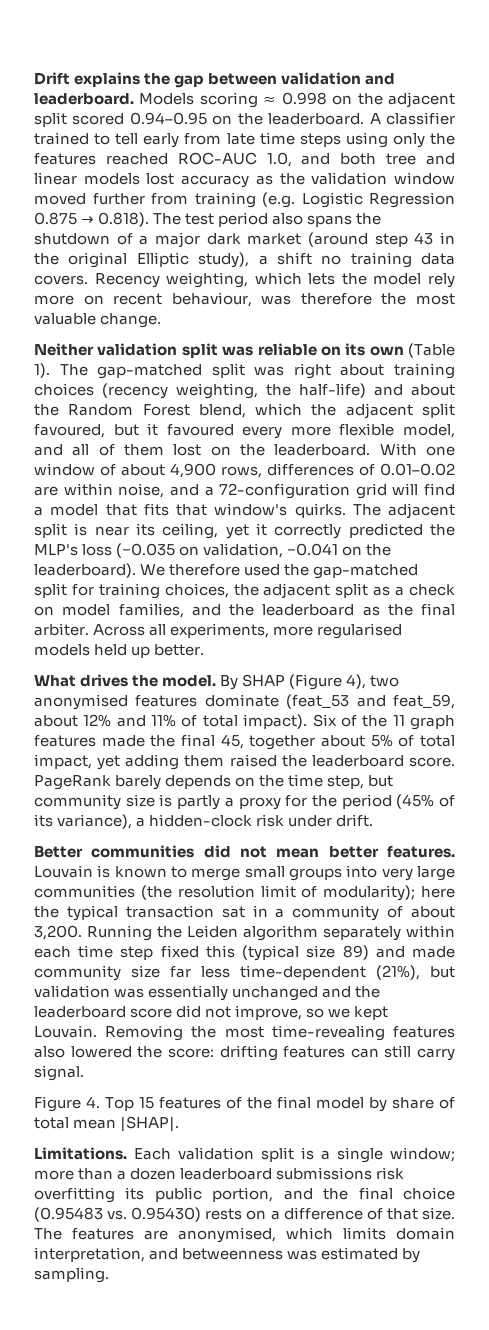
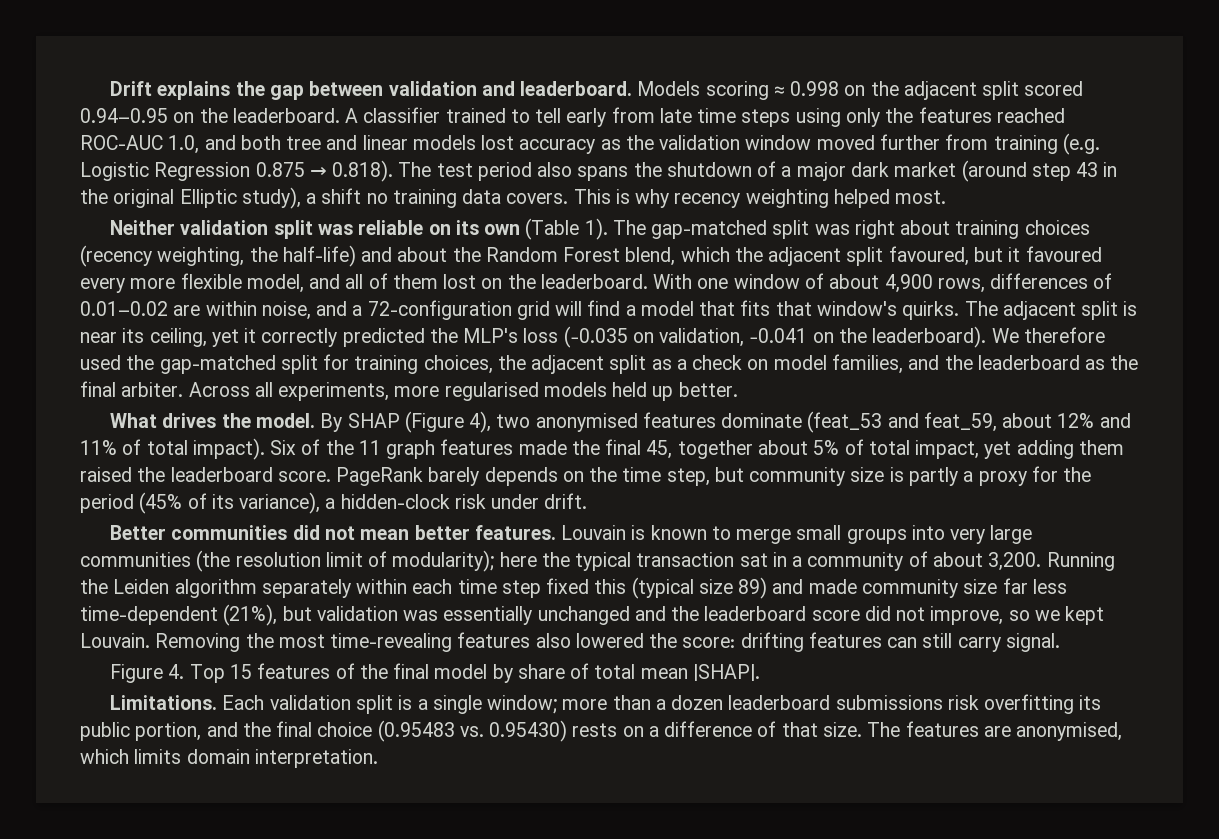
[94,272,455,288] [34,292,455,307] [34,313,162,328] Recency weighting, which lets the model rely more on recent behaviour, was therefore the most valuable change. -> [573,189,947,208] This is why recency weighting helped most.
[34,1247,421,1263] [34,1267,109,1283] interpretation, and betweenness was estimated by sampling. -> [254,749,378,768] interpretation.

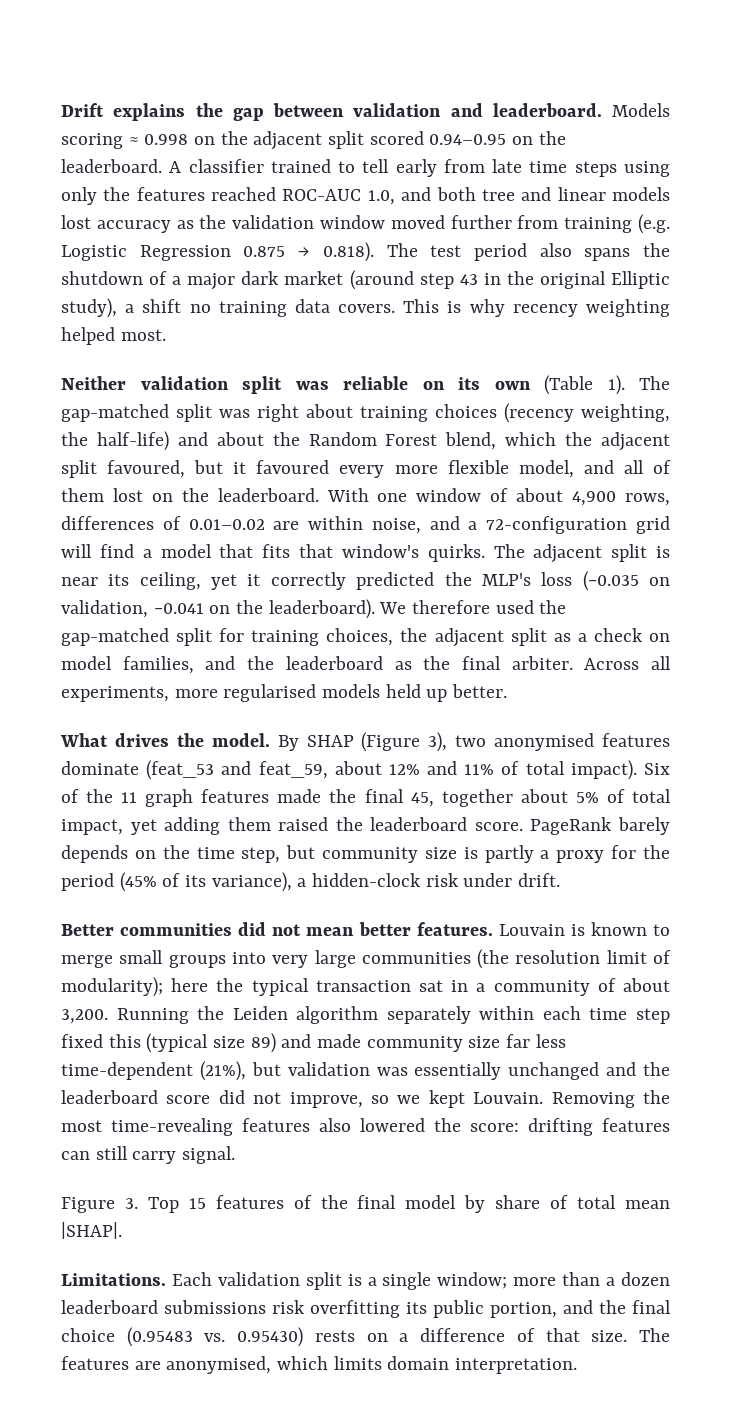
[469,411,492,433] 4), -> [428,732,448,752] 3),
[168,664,185,679] 4. -> [124,1198,138,1209] 3.

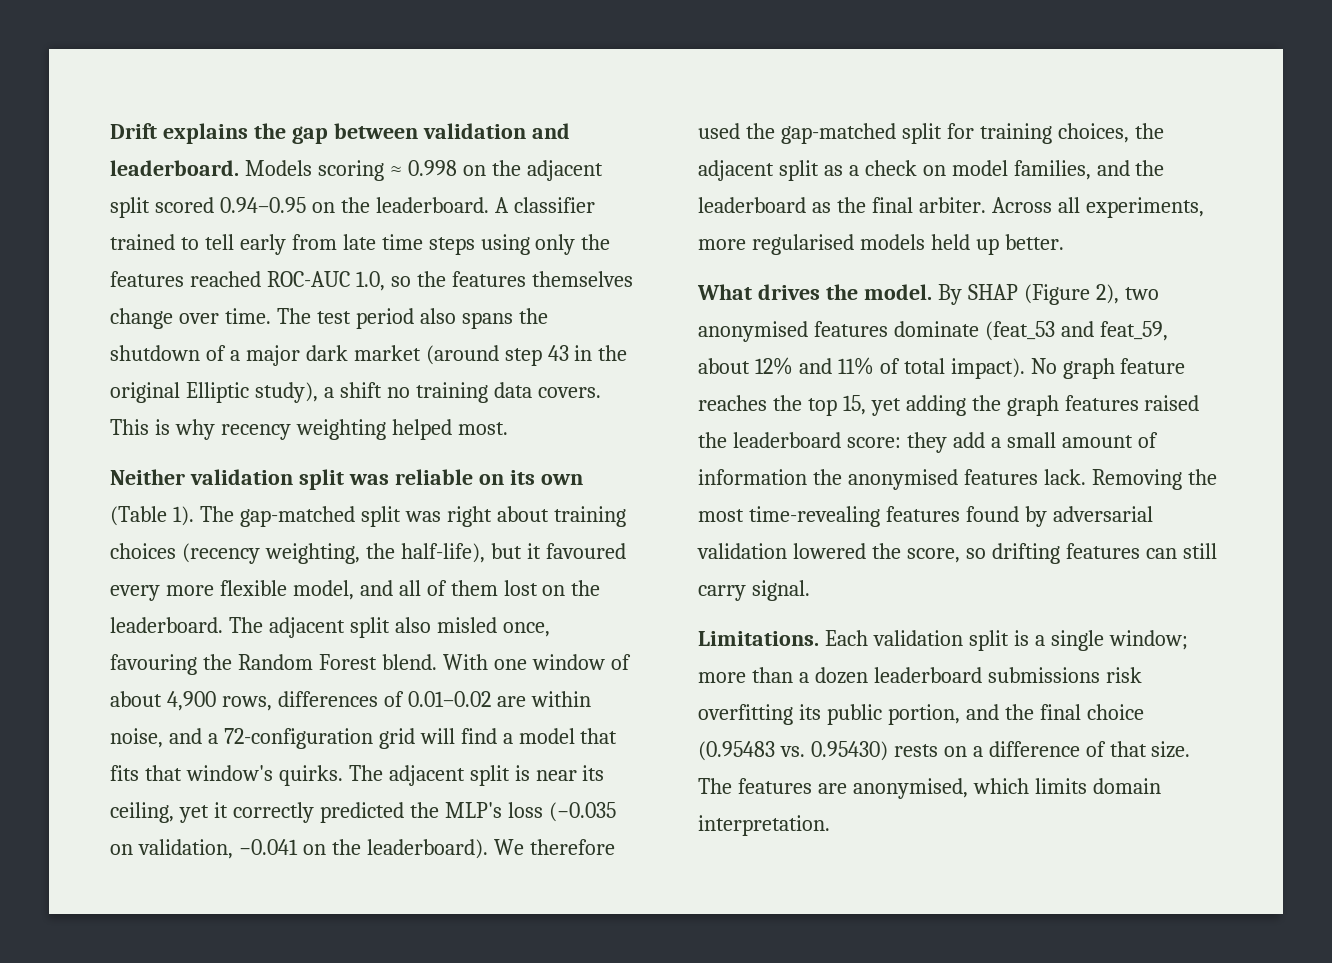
[401,187,671,201] [61,214,670,234] [61,242,374,262] and both tree and linear models lost accuracy as the validation window moved further from training (e.g. Logistic Regression 0.875 → 0.818). -> [390,271,633,287] [110,308,271,329] so the features themselves change over time.
[96,431,670,451] [61,460,186,478] half-life) and about the Random Forest blend, which the adjacent split favoured, -> [400,543,485,563] half-life),
(319, 495) none -> [228,617,550,638] [110,654,437,675] The adjacent split also misled once, favouring the Random Forest blend.
[428,732,448,752] 3), -> [1095,284,1119,304] 2),
[644,763,670,775] [61,789,672,807] [61,817,670,835] [61,845,670,863] [61,872,561,892] [61,922,671,936] [61,949,671,969] [61,977,670,997] [61,1006,670,1024] [61,1033,566,1053] [61,1061,670,1081] [61,1090,544,1108] Six of the 11 graph features made the final 45, together about 5% of total impact, yet adding them raised the leaderboard score. PageRank barely depends on the time step, but community size is partly a proxy for the period (45% of its variance), a hidden-clock risk under drift. // Better communities did not mean better features. Louvain is known to merge small groups into very large communities (the resolution limit of modularity); here the typical transaction sat in a community of about 3,200. Running the Leiden algorithm separately within each time step fixed this (typical size 89) and made community size far less time-dependent (21%), but validation was essentially unchanged and the leaderboard score did not improve, so we kept Louvain. -> [1030,358,1186,379] [698,395,1200,416] [698,432,1158,453] [698,469,1086,490] No graph feature reaches the top 15, yet adding the graph features raised the leaderboard score: they add a small amount of information the anonymised features lack.
[319,1118,519,1132] also lowered the score: -> [965,506,1153,527] [697,543,986,563] found by adversarial validation lowered the score, so
[61,1195,670,1213] [61,1222,122,1239] // Figure 3. Top 15 features of the final model by share of total mean |SHAP|. -> (810, 590) none

